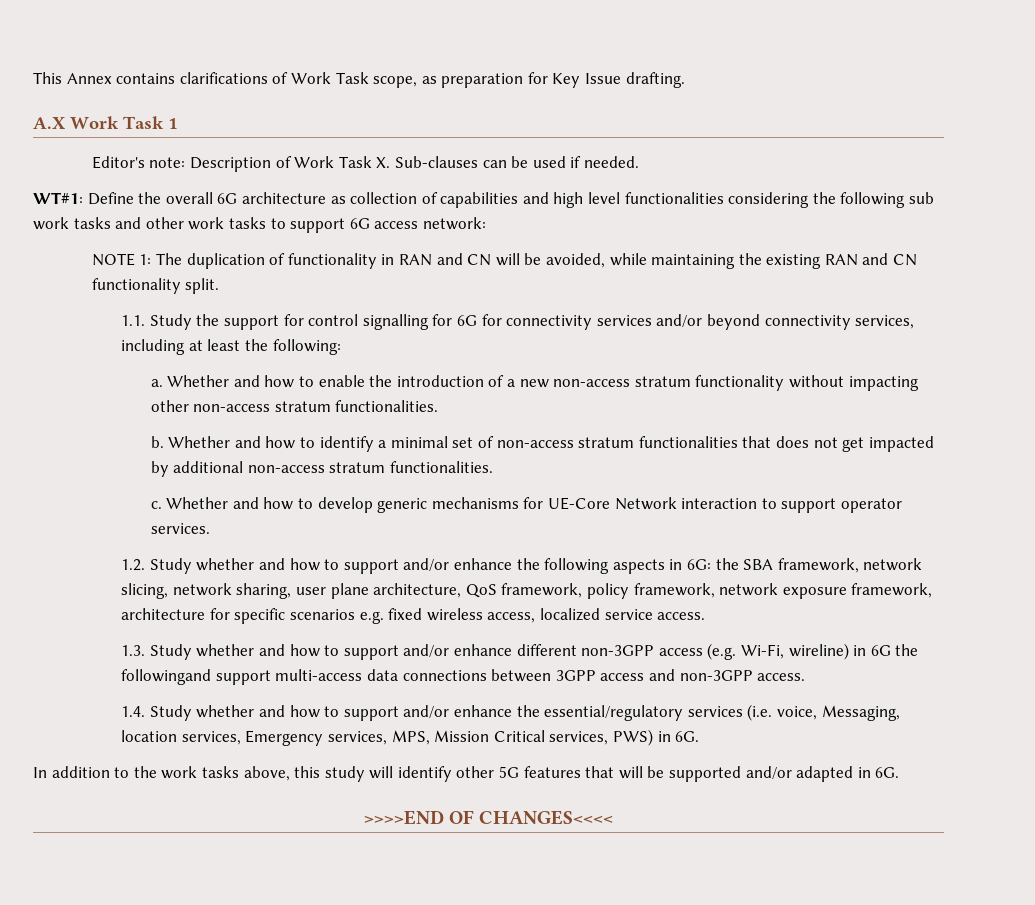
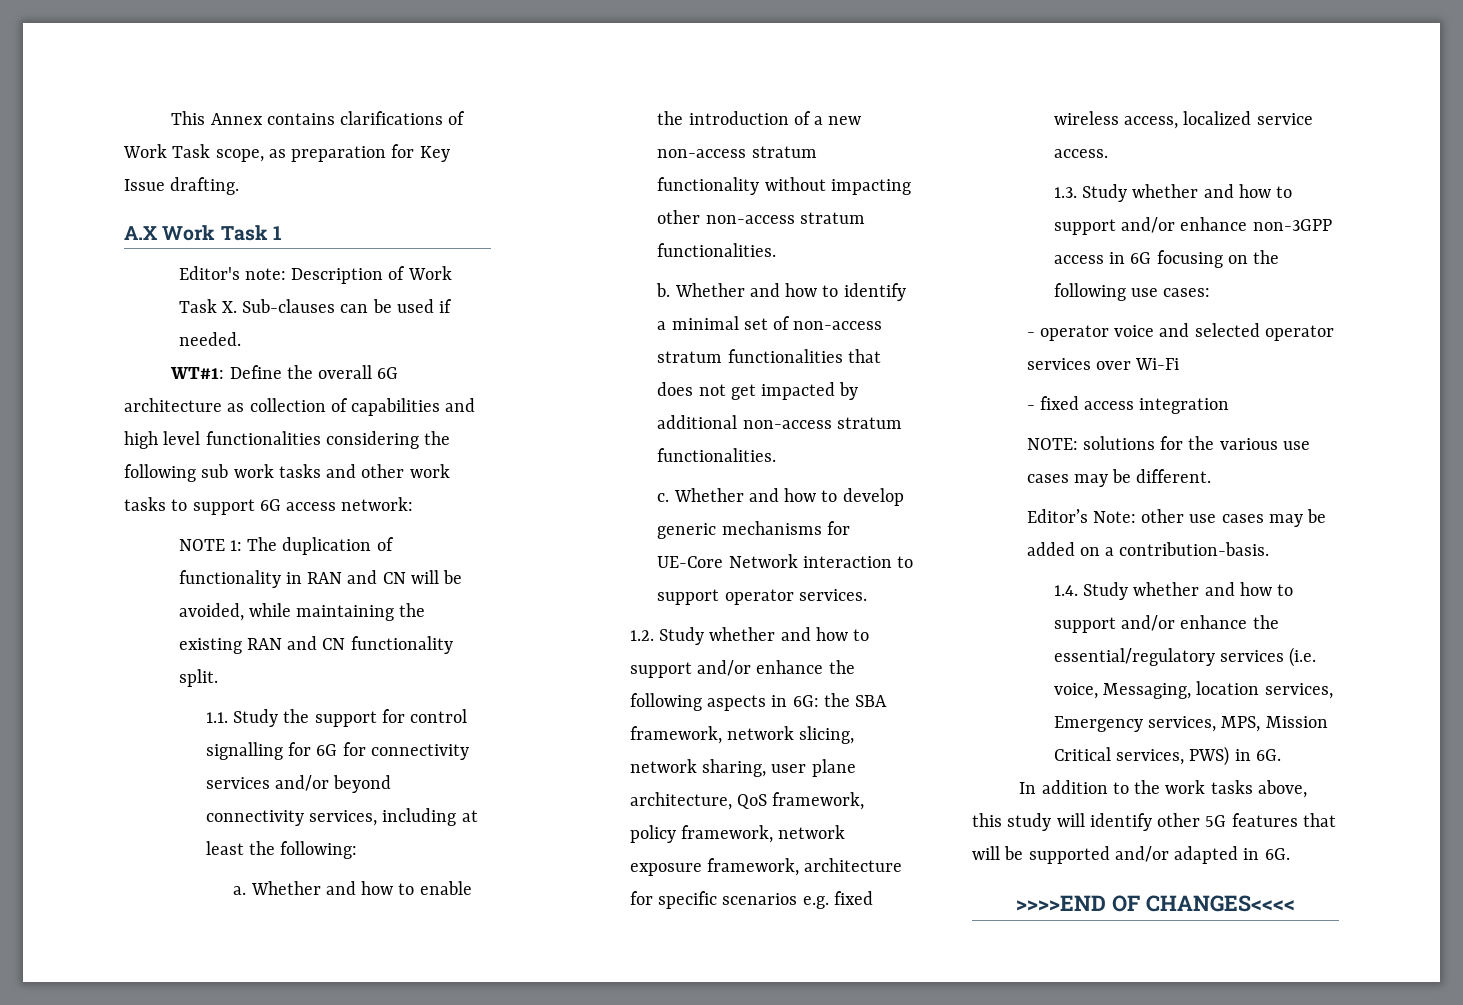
[516,644,577,656] different -> (1248, 224) none
[707,643,919,660] [121,669,806,685] (e.g. Wi-Fi, wireline) in 6G the followingand support multi-access data connections between 3GPP access and non-3GPP access. -> [1109,250,1280,268] [1053,283,1211,301] [1026,323,1334,341] [1026,358,1180,370] [1026,396,1230,414] [1026,436,1310,450] [1026,469,1212,487] [1026,509,1327,527] [1026,542,1270,556] in 6G focusing on the following use cases: // - operator voice and selected operator services over Wi-Fi // - fixed access integration // NOTE: solutions for the various use cases may be different. // Editor’s Note: other use cases may be added on a contribution-basis.

